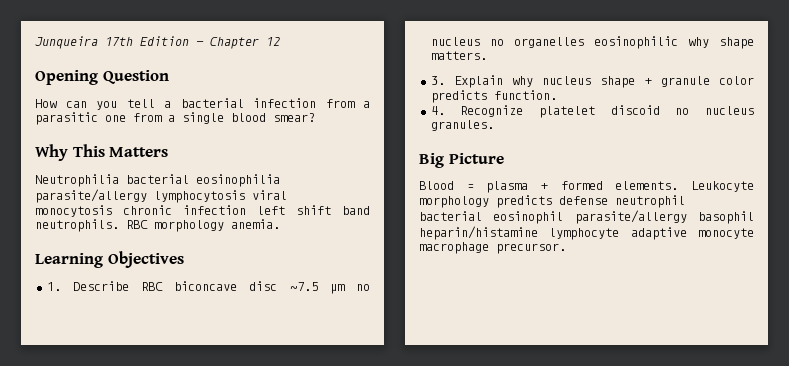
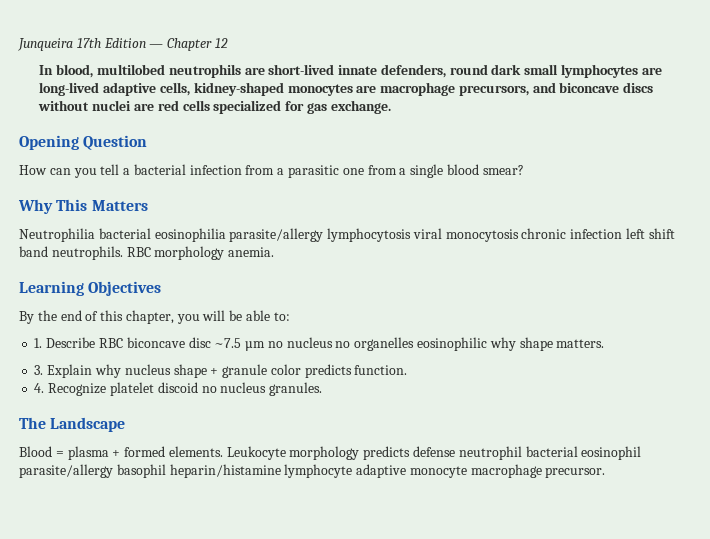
(280, 41) none -> [39,64,662,78] [39,82,654,96] [38,100,391,114] // In blood, multilobed neutrophils are short-lived innate defenders, round dark small lymphocytes are long-lived adaptive cells, kidney-shaped monocytes are macrophage precursors, and biconcave discs without nuclei are red cells specialized for gas exchange.
(184, 259) none -> [19,310,290,324] // By the end of this chapter, you will be able to:
[419,153,504,168] Big Picture -> [19,417,126,432] The Landscape

